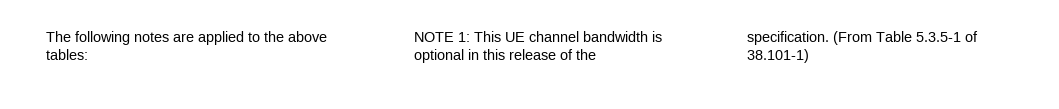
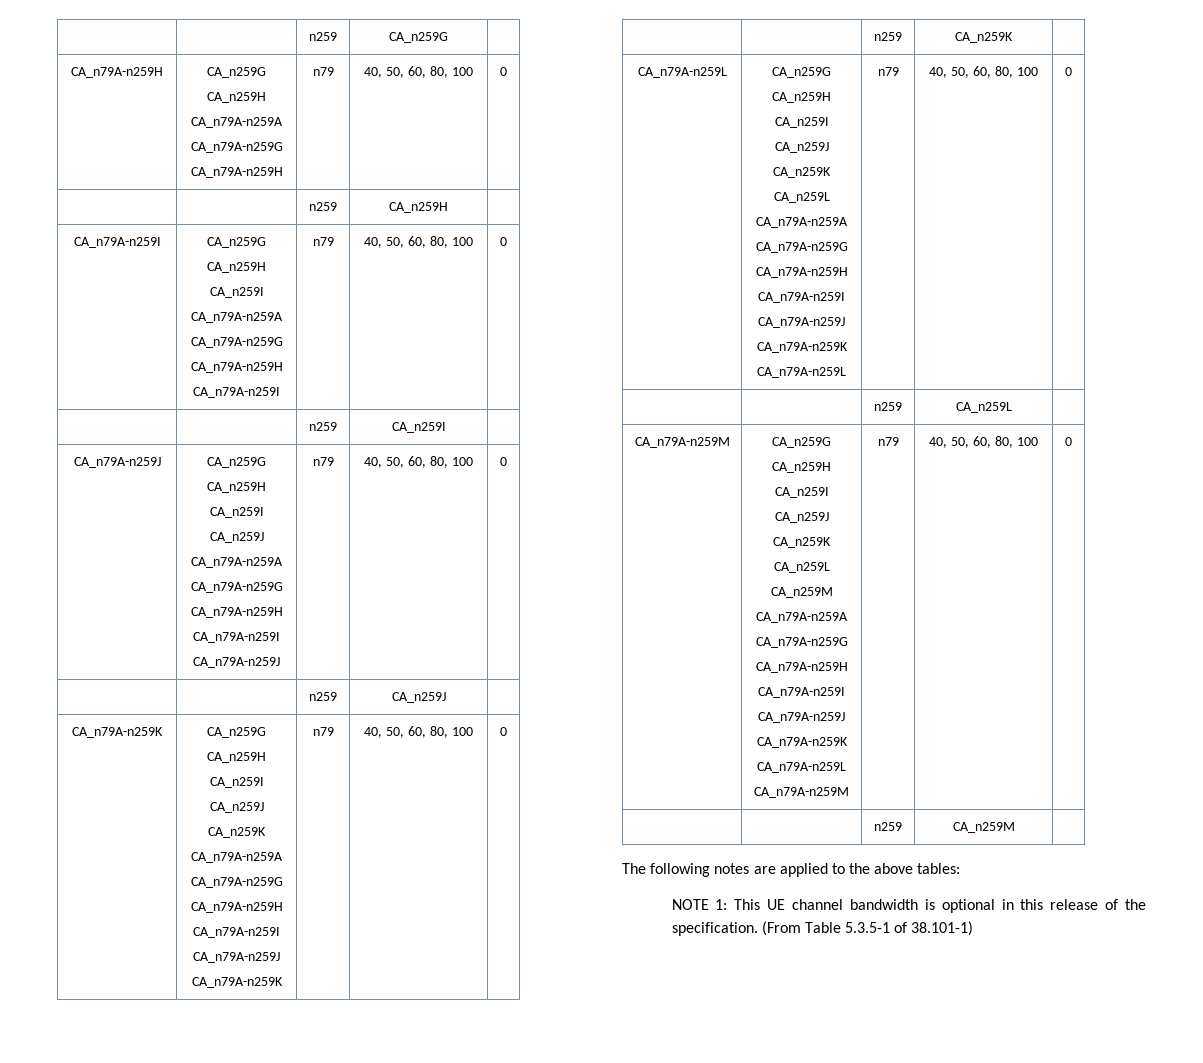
(46, 36) none -> [309,32,337,41] [389,32,448,43] [71,67,163,78] [207,67,266,78] [207,92,266,103] [191,117,283,128] [190,142,283,153] [190,167,283,178] [312,67,334,76] [364,66,473,78] [500,67,507,76] [309,202,337,211] [389,202,448,213] [73,237,161,248] [207,237,266,248] [207,262,266,273] [209,287,264,298] [191,312,283,323] [190,337,283,348] [190,362,283,373] [193,387,280,398] [312,237,334,246] [364,236,473,248] [500,237,507,246] [309,422,337,431] [391,422,446,433] [73,457,161,468] [207,457,266,468] [207,482,266,493] [209,507,264,518] [209,532,264,543] [191,557,283,568] [190,582,283,593] [190,607,283,618] [193,632,280,643] [193,657,280,668] [312,457,334,466] [364,456,473,468] [500,457,507,466] [309,692,337,701] [391,692,446,703] [72,727,163,738] [207,727,266,738] [207,752,266,763] [209,777,264,788] [209,802,264,813] [208,827,266,838] [191,852,283,863] [190,877,283,888] [190,902,283,913] [193,927,280,938] [193,952,280,963] [191,977,283,988] [312,727,334,736] [364,726,473,738] [500,727,507,736] [874,32,902,41] [955,32,1013,43] [637,67,727,78] [772,67,831,78] [772,92,831,103] [774,117,829,128] [774,142,829,153] [773,167,831,178] [773,192,830,203] [756,217,848,228] [755,242,848,253] [755,267,848,278] [758,292,845,303] [758,317,845,328] [756,342,848,353] [757,367,846,378] [877,67,899,76] [929,66,1038,78] [1065,67,1072,76] [874,402,902,411] [955,402,1012,413] [634,437,730,448] [772,437,831,448] [772,462,831,473] [774,487,829,498] [774,512,829,523] [773,537,831,548] [773,562,830,573] [770,587,833,598] [756,612,848,623] [755,637,848,648] [755,662,848,673] [758,687,845,698] [758,712,845,723] [756,737,848,748] [757,762,846,773] [754,787,849,798] [877,437,899,446] [929,436,1038,448] [1065,437,1072,446] [874,822,902,831] [952,822,1015,833] | | n259 | CA_n259G | // CA_n79A-n259H | CA_n259G // CA_n259H // CA_n79A-n259A // CA_n79A-n259G // CA_n79A-n259H | n79 | 40, 50, 60, 80, 100 | 0 // | | n259 | CA_n259H | // CA_n79A-n259I | CA_n259G // CA_n259H // CA_n259I // CA_n79A-n259A // CA_n79A-n259G // CA_n79A-n259H // CA_n79A-n259I | n79 | 40, 50, 60, 80, 100 | 0 // | | n259 | CA_n259I | // CA_n79A-n259J | CA_n259G // CA_n259H // CA_n259I // CA_n259J // CA_n79A-n259A // CA_n79A-n259G // CA_n79A-n259H // CA_n79A-n259I // CA_n79A-n259J | n79 | 40, 50, 60, 80, 100 | 0 // | | n259 | CA_n259J | // CA_n79A-n259K | CA_n259G // CA_n259H // CA_n259I // CA_n259J // CA_n259K // CA_n79A-n259A // CA_n79A-n259G // CA_n79A-n259H // CA_n79A-n259I // CA_n79A-n259J // CA_n79A-n259K | n79 | 40, 50, 60, 80, 100 | 0 // | | n259 | CA_n259K | // CA_n79A-n259L | CA_n259G // CA_n259H // CA_n259I // CA_n259J // CA_n259K // CA_n259L // CA_n79A-n259A // CA_n79A-n259G // CA_n79A-n259H // CA_n79A-n259I // CA_n79A-n259J // CA_n79A-n259K // CA_n79A-n259L | n79 | 40, 50, 60, 80, 100 | 0 // | | n259 | CA_n259L | // CA_n79A-n259M | CA_n259G // CA_n259H // CA_n259I // CA_n259J // CA_n259K // CA_n259L // CA_n259M // CA_n79A-n259A // CA_n79A-n259G // CA_n79A-n259H // CA_n79A-n259I // CA_n79A-n259J // CA_n79A-n259K // CA_n79A-n259L // CA_n79A-n259M | n79 | 40, 50, 60, 80, 100 | 0 // | | n259 | CA_n259M | //

